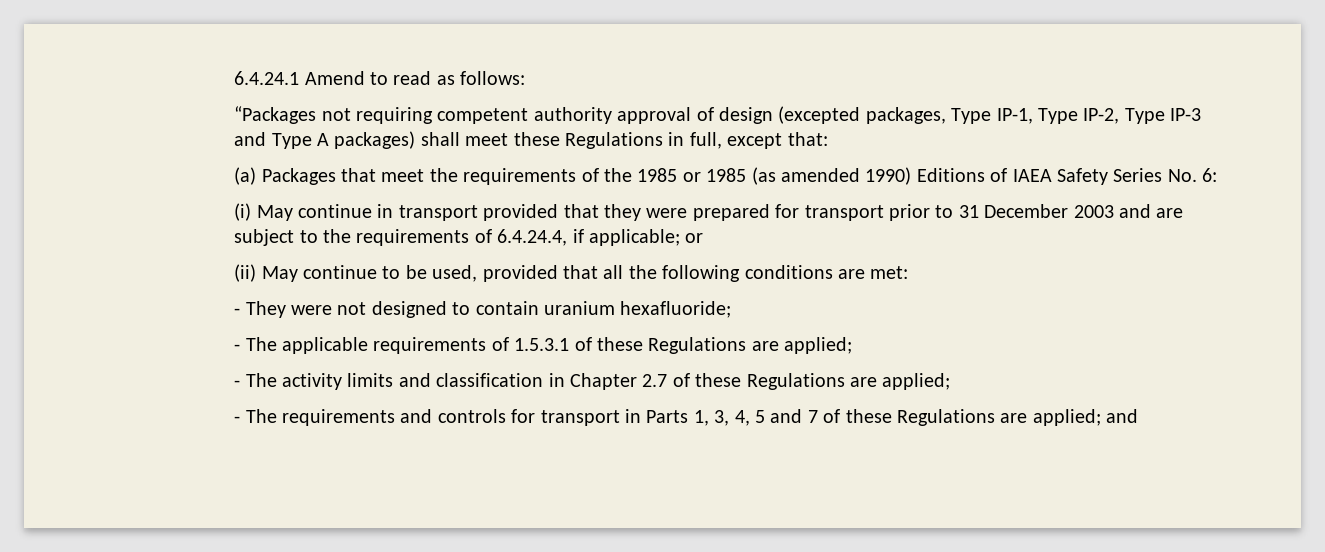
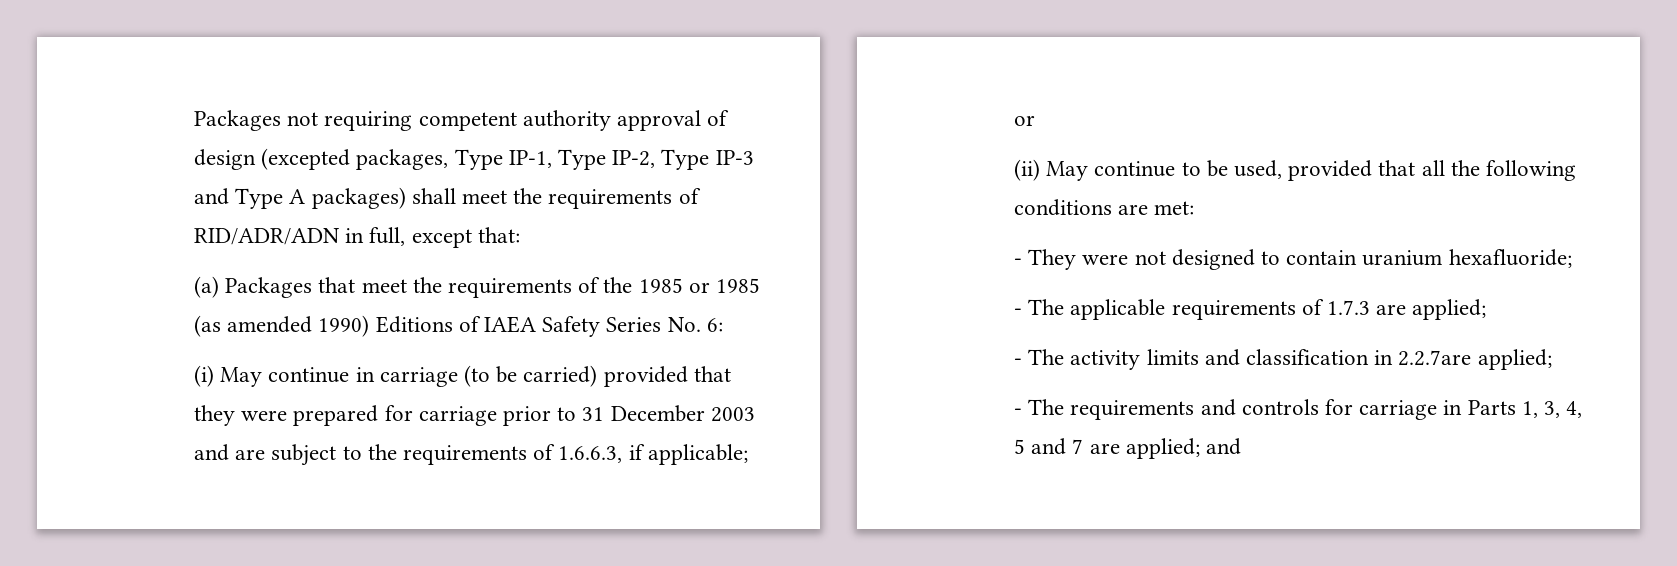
[234,71,526,85] [234,106,317,124] 6.4.24.1 Amend to read as follows: // “Packages -> [193,110,281,131] Packages
[513,132,663,149] these Regulations -> [513,188,701,209] [193,228,340,245] the requirements of RID/ADR/ADN
[398,205,478,221] transport -> [379,365,598,387] carriage (to be carried)
[804,205,884,221] transport -> [418,406,497,426] carriage
[497,229,568,246] 6.4.24.4, -> [558,446,623,463] 1.6.6.3,
[514,337,747,354] 1.5.3.1 of these Regulations -> [1326,300,1370,315] 1.7.3
[569,373,877,390] Chapter 2.7 of these Regulations are -> [1398,350,1472,366] 2.2.7are
[540,410,620,426] transport -> [1359,400,1438,420] carriage
[823,409,995,426] of these Regulations -> (1084, 446) none

